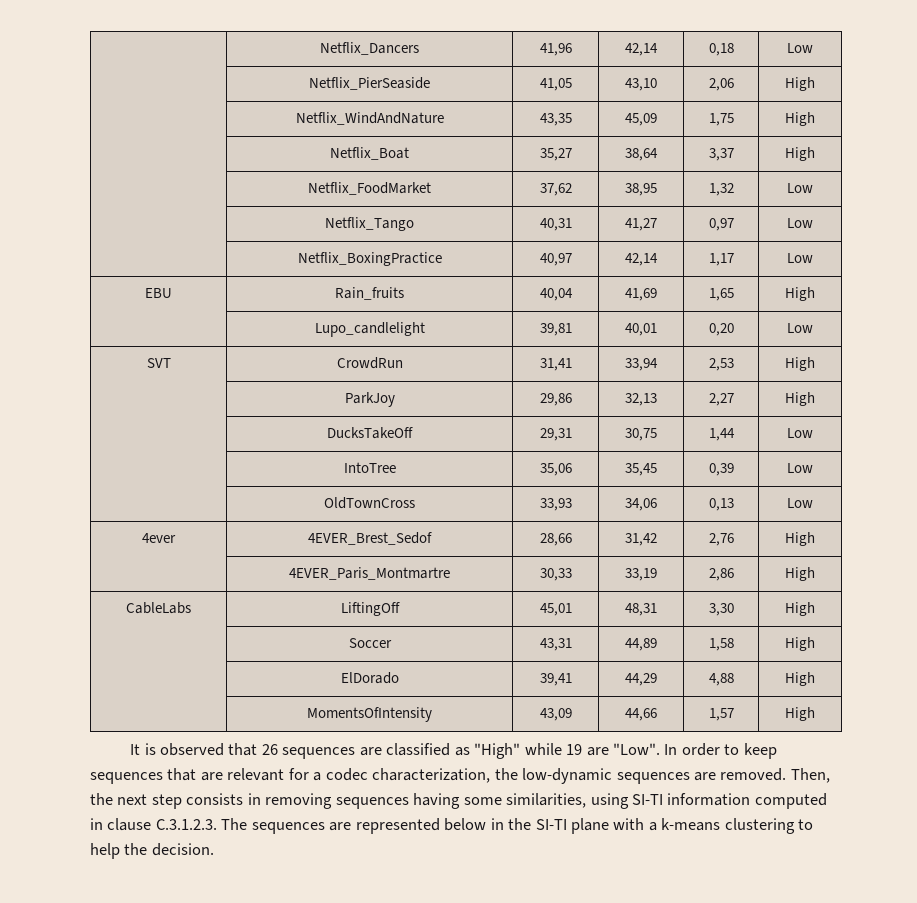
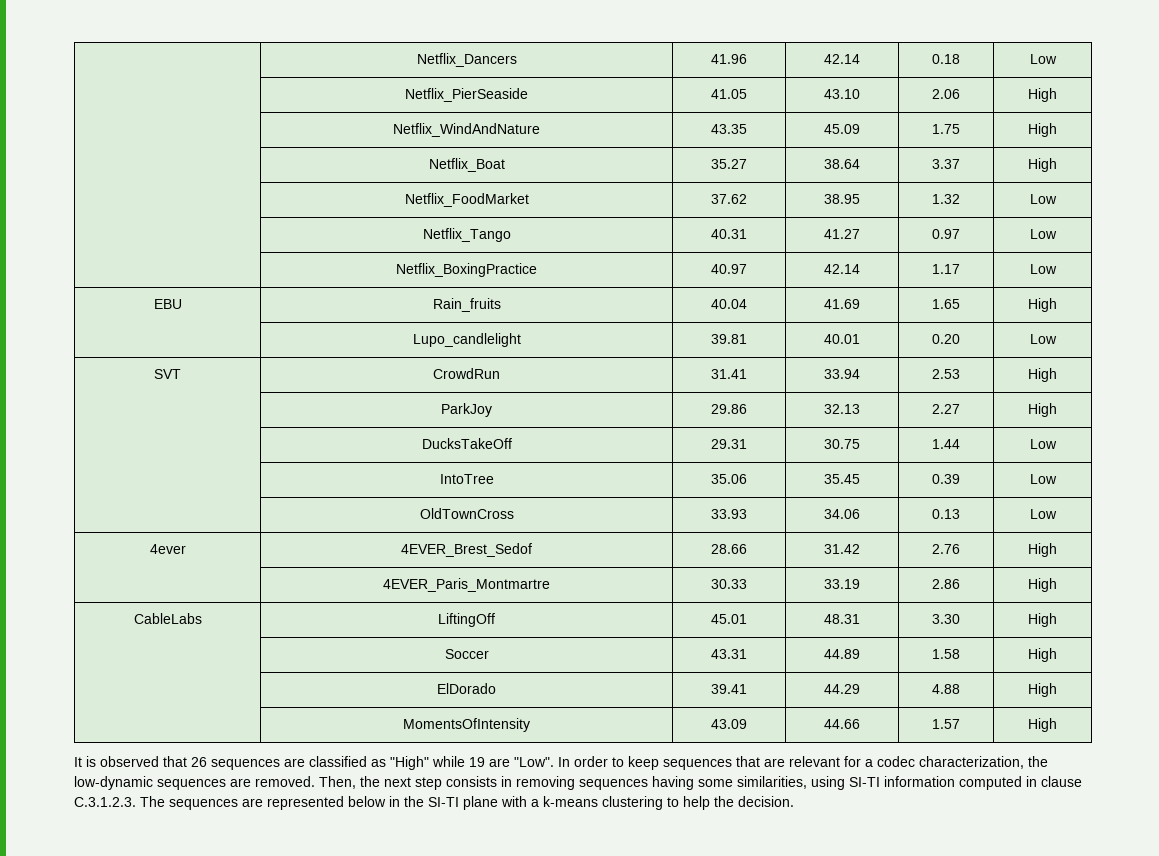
[539,43,572,56] [625,43,658,56] [708,43,734,56] 41,96 | 42,14 | 0,18 -> [711,54,747,64] [824,54,860,64] [932,54,960,64] 41.96 | 42.14 | 0.18
[539,78,572,91] [625,78,657,91] [708,78,734,91] 41,05 | 43,10 | 2,06 -> [711,89,747,99] [824,89,860,99] [932,89,960,99] 41.05 | 43.10 | 2.06
[539,113,572,126] [625,113,657,126] [708,113,734,126] 43,35 | 45,09 | 1,75 -> [711,124,747,134] [824,124,860,134] [932,124,960,134] 43.35 | 45.09 | 1.75
[539,148,572,161] [625,148,658,161] [708,148,734,161] 35,27 | 38,64 | 3,37 -> [711,159,747,169] [824,159,860,169] [932,159,960,169] 35.27 | 38.64 | 3.37
[539,183,572,196] [625,183,657,196] [708,183,734,196] 37,62 | 38,95 | 1,32 -> [711,194,747,204] [824,194,860,204] [932,194,960,204] 37.62 | 38.95 | 1.32
[539,218,572,231] [625,218,657,231] [708,218,734,231] 40,31 | 41,27 | 0,97 -> [711,229,747,239] [824,229,860,239] [932,229,960,239] 40.31 | 41.27 | 0.97
[539,253,572,266] [625,253,658,266] [708,253,734,266] 40,97 | 42,14 | 1,17 -> [711,264,747,274] [824,264,860,274] [932,264,960,274] 40.97 | 42.14 | 1.17
[539,288,573,301] [625,288,657,301] [708,288,734,301] 40,04 | 41,69 | 1,65 -> [711,299,747,309] [824,299,860,309] [932,299,960,309] 40.04 | 41.69 | 1.65
[539,323,572,336] [625,323,657,336] [708,323,734,336] 39,81 | 40,01 | 0,20 -> [711,334,747,344] [824,334,860,344] [932,334,960,344] 39.81 | 40.01 | 0.20
[539,358,572,371] [625,358,658,371] [708,358,734,371] 31,41 | 33,94 | 2,53 -> [711,369,747,379] [824,369,860,379] [932,369,960,379] 31.41 | 33.94 | 2.53
[539,393,572,406] [625,393,657,406] [708,393,734,406] 29,86 | 32,13 | 2,27 -> [711,404,747,414] [824,404,860,414] [932,404,960,414] 29.86 | 32.13 | 2.27
[539,428,572,441] [625,428,657,441] [708,428,735,441] 29,31 | 30,75 | 1,44 -> [711,439,747,449] [824,439,860,449] [932,439,960,449] 29.31 | 30.75 | 1.44
[539,463,572,476] [625,463,657,476] [708,463,734,476] 35,06 | 35,45 | 0,39 -> [711,474,747,484] [824,474,860,484] [932,474,960,484] 35.06 | 35.45 | 0.39
[539,498,572,511] [625,498,657,511] [708,498,734,511] 33,93 | 34,06 | 0,13 -> [711,509,747,519] [824,509,860,519] [932,509,960,519] 33.93 | 34.06 | 0.13
[539,533,572,546] [625,533,657,546] [708,533,734,546] 28,66 | 31,42 | 2,76 -> [711,544,747,554] [824,544,860,554] [932,544,960,554] 28.66 | 31.42 | 2.76
[539,568,572,581] [625,568,657,581] [708,568,734,581] 30,33 | 33,19 | 2,86 -> [711,579,747,589] [824,579,860,589] [932,579,960,589] 30.33 | 33.19 | 2.86
[539,603,572,616] [625,603,657,616] [708,603,734,616] 45,01 | 48,31 | 3,30 -> [711,614,747,624] [824,614,860,624] [932,614,960,624] 45.01 | 48.31 | 3.30
[539,638,572,651] [625,638,657,651] [708,638,734,651] 43,31 | 44,89 | 1,58 -> [711,649,747,659] [824,649,860,659] [932,649,960,659] 43.31 | 44.89 | 1.58
[539,673,572,686] [625,673,657,686] [708,673,734,686] 39,41 | 44,29 | 4,88 -> [711,684,747,694] [824,684,860,694] [932,684,960,694] 39.41 | 44.29 | 4.88
[539,708,572,721] [625,708,657,721] [708,708,734,721] 43,09 | 44,66 | 1,57 -> [711,719,747,729] [824,719,860,729] [932,719,960,729] 43.09 | 44.66 | 1.57

